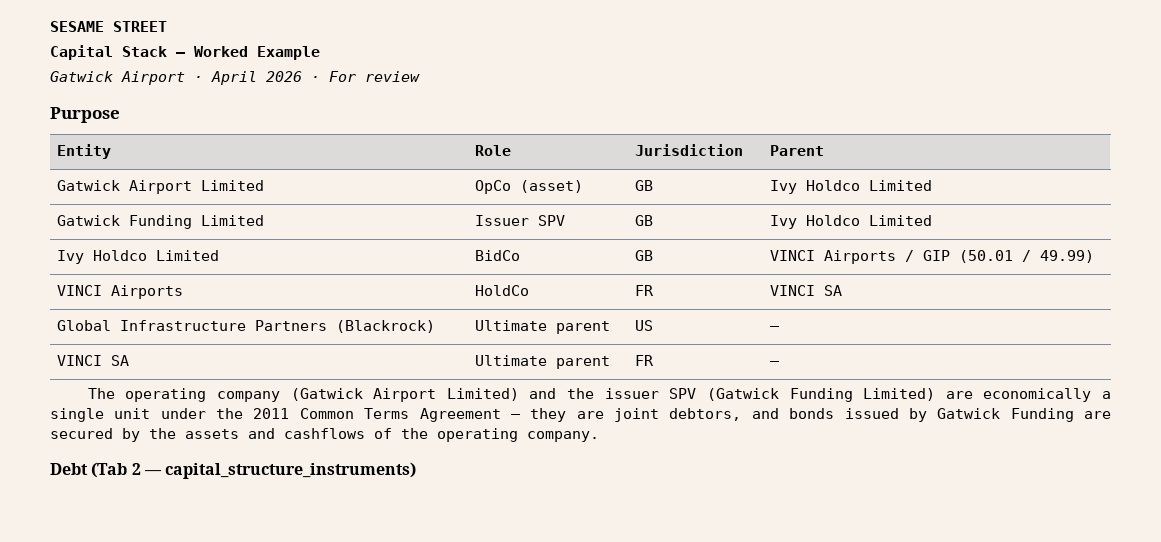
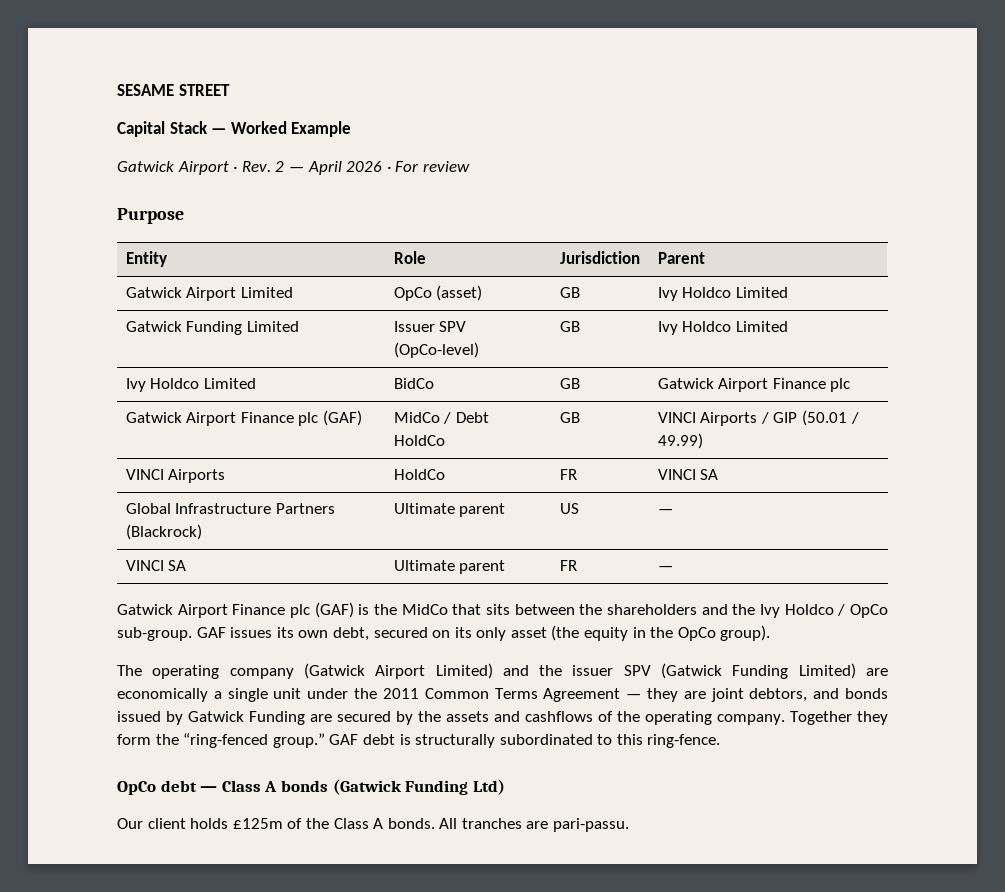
(203, 79) none -> [241,161,304,172] Rev. 2 —
(565, 220) none -> [393,342,479,358] (OpCo-level)
(653, 255) none -> [657,378,851,392] [125,410,362,426] [393,412,489,424] [393,435,445,446] [559,412,580,423] | Gatwick Airport Finance plc // Gatwick Airport Finance plc (GAF) | MidCo / Debt HoldCo | GB
(780, 363) none -> [117,602,888,618] [117,625,771,641] // Gatwick Airport Finance plc (GAF) is the MidCo that sits between the shareholders and the Ivy Holdco / OpCo sub-group. GAF issues its own debt, secured on its only asset (the equity in the OpCo group).
[50,462,417,479] // Debt (Tab 2 — capital_structure_instruments) -> [790,711,888,725] [117,733,721,748] [117,779,505,795] [117,818,630,832] Together they form the “ring-fenced group.” GAF debt is structurally subordinated to this ring-fence. // OpCo debt — Class A bonds (Gatwick Funding Ltd) // Our client holds £125m of the Class A bonds. All tranches are pari-passu.

